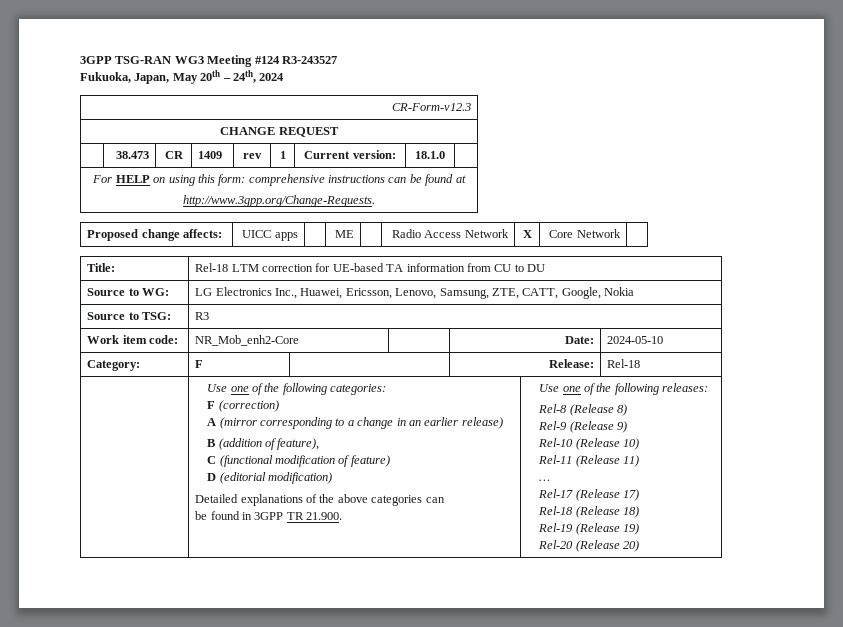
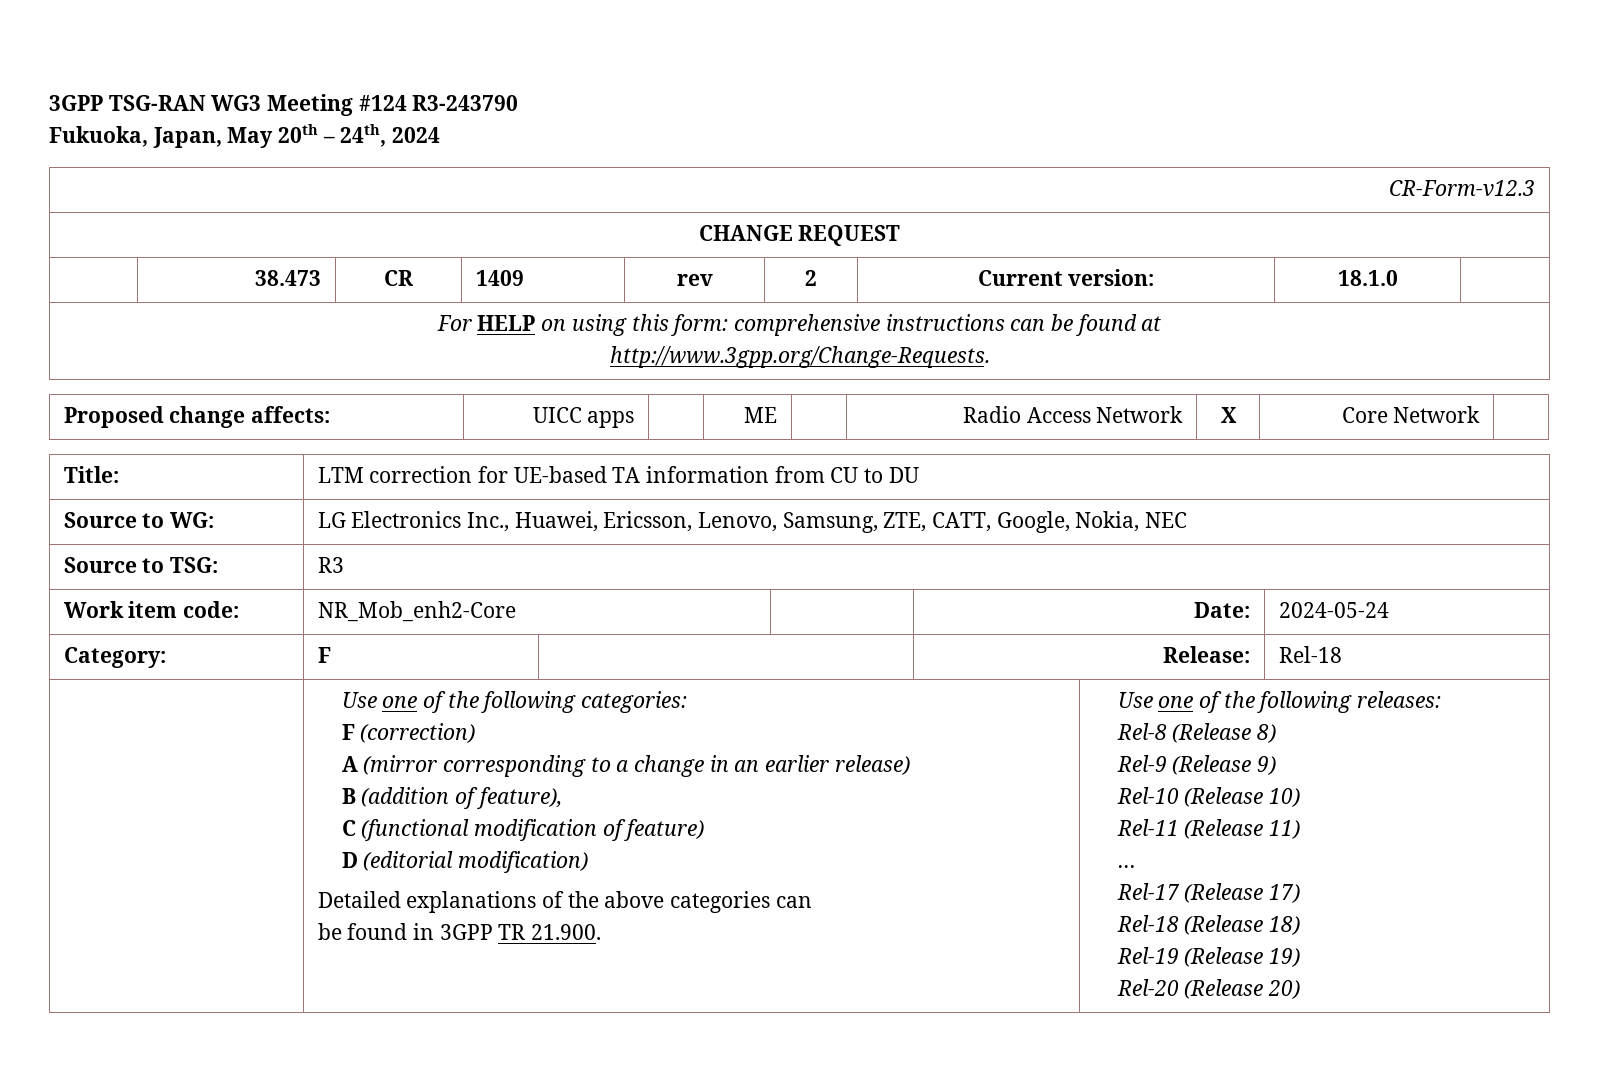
[281,56,337,64] R3-243527 -> [412,95,519,111] R3-243790
[279,151,286,159] 1 -> [805,270,817,286] 2
[195,263,229,272] Rel-18 -> (119, 474) none
[604,287,635,296] Nokia -> [1075,511,1188,532] Nokia, NEC
[607,336,664,344] 2024-05-10 -> [1278,602,1389,618] 2024-05-24

